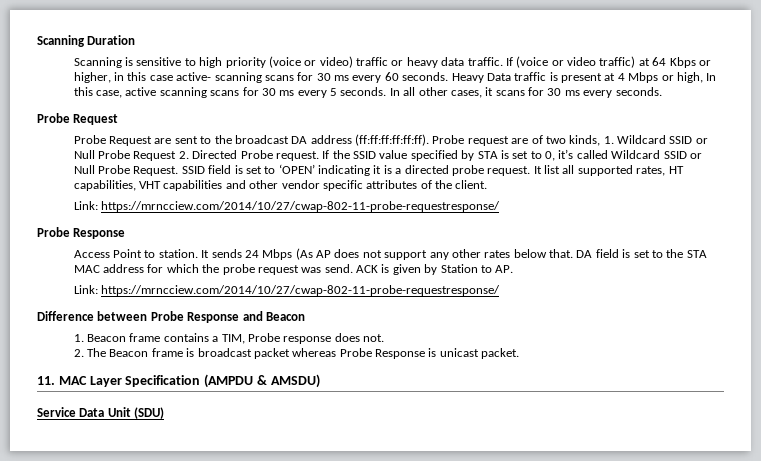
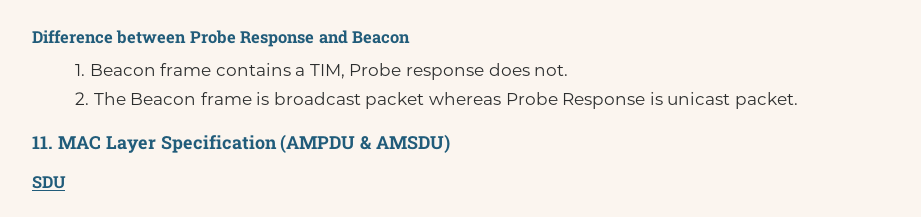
[37,35,136,47] [73,56,711,68] [73,72,717,83] [73,87,662,98] [37,113,119,125] [73,134,708,146] [73,149,702,161] [73,164,684,176] [73,180,488,191] [73,201,501,212] [37,227,126,239] [73,248,707,260] [73,264,514,275] [73,285,501,296] Scanning Duration // Scanning is sensitive to high priority (voice or video) traffic or heavy data traffic. If (voice or video traffic) at 64 Kbps or higher, in this case active- scanning scans for 30 ms every 60 seconds. Heavy Data traffic is present at 4 Mbps or high, In this case, active scanning scans for 30 ms every 5 seconds. In all other cases, it scans for 30 ms every seconds. // Probe Request // Probe Request are sent to the broadcast DA address (ff:ff:ff:ff:ff:ff). Probe request are of two kinds, 1. Wildcard SSID or Null Probe Request 2. Directed Probe request. If the SSID value specified by STA is set to 0, it’s called Wildcard SSID or Null Probe Request. SSID field is set to ‘OPEN’ indicating it is a directed probe request. It list all supported rates, HT capabilities, VHT capabilities and other vendor specific attributes of the client. // Link: https://mrncciew.com/2014/10/27/cwap-802-11-probe-requestresponse/ // Probe Response // Access Point to station. It sends 24 Mbps (As AP does not support any other rates below that. DA field is set to the STA MAC address for which the probe request was send. ACK is given by Station to AP. // Link: https://mrncciew.com/2014/10/27/cwap-802-11-probe-requestresponse/ // -> (32, 37) none
[37,407,165,419] Service Data Unit (SDU) -> [32,176,66,189] SDU

